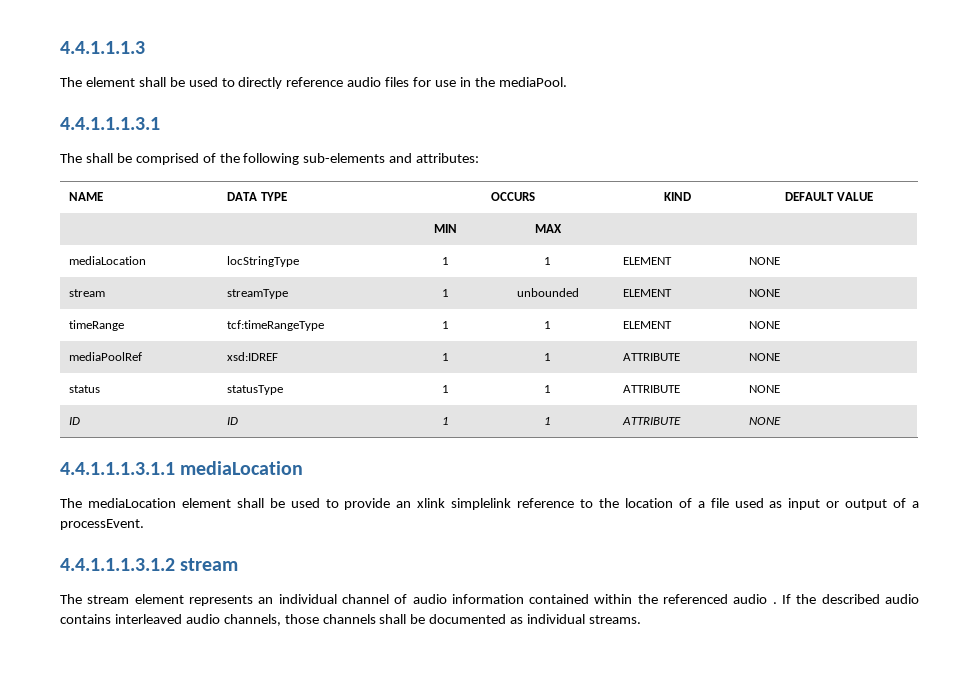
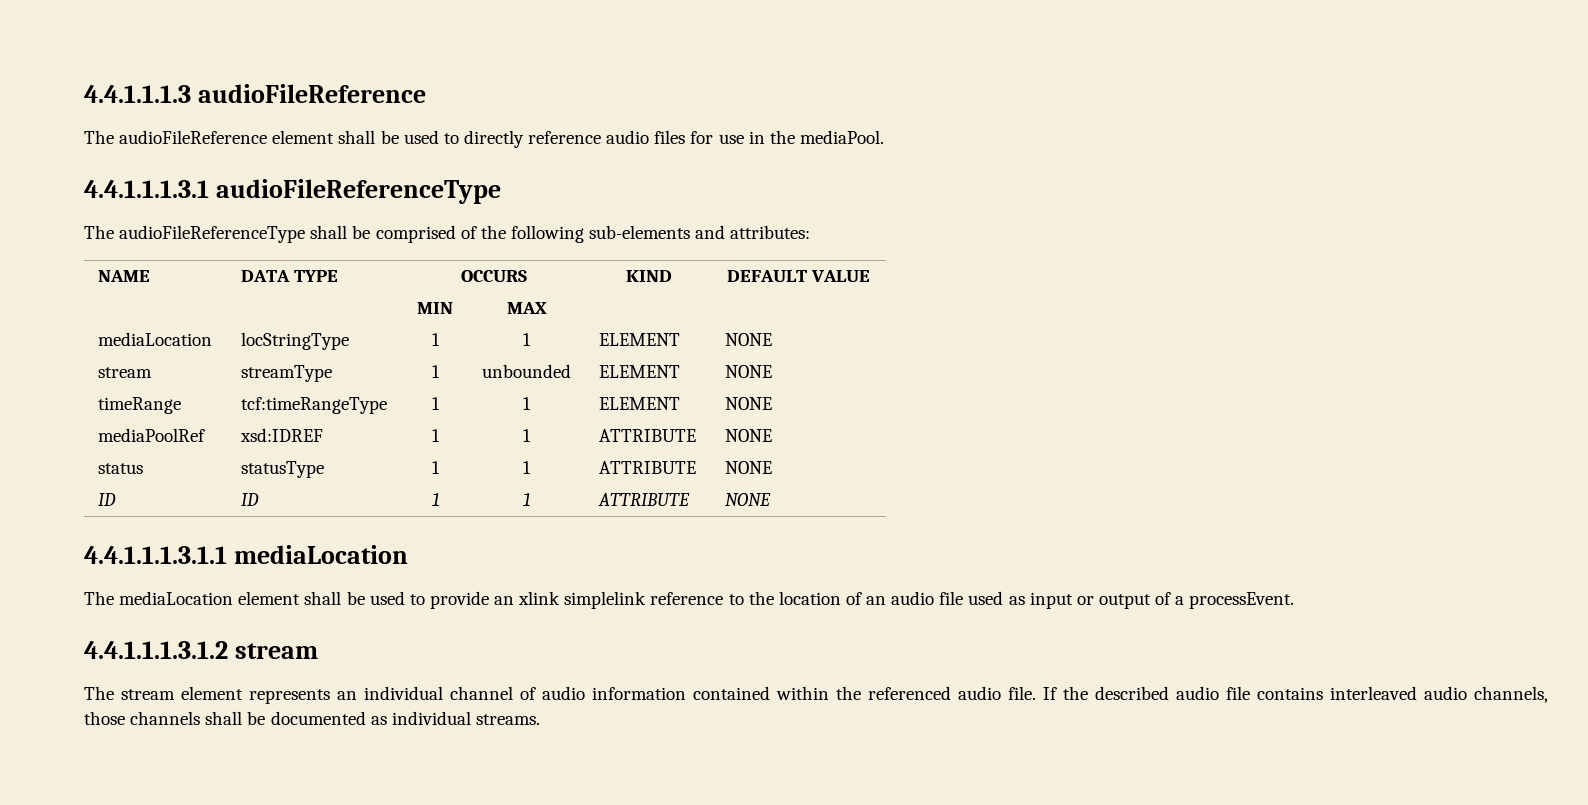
[60,77,82,87] // The -> [197,84,426,103] [84,130,268,144] audioFileReference // The audioFileReference
[60,153,82,163] // The -> [215,179,501,204] [84,225,306,243] audioFileReferenceType // The audioFileReferenceType
[697,501,705,508] a -> [866,591,935,605] an audio
[772,602,777,604] . -> [1008,686,1036,700] file.
(919, 599) none -> [1226,686,1250,700] file

